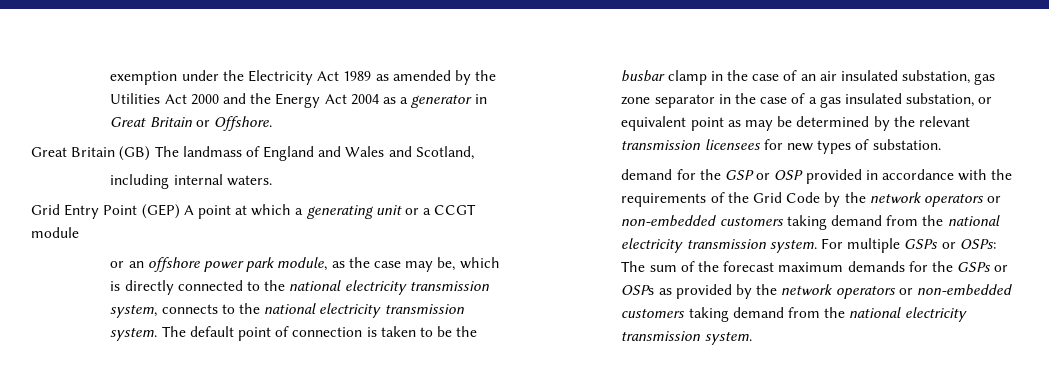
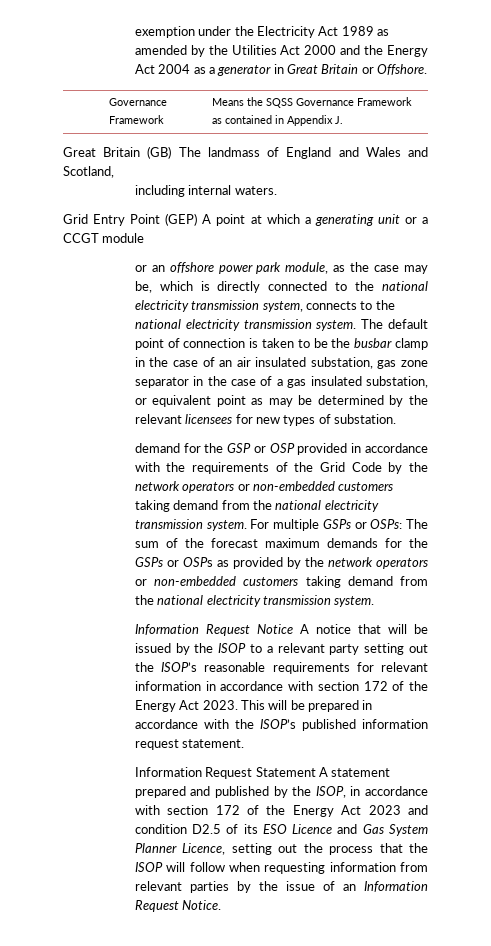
(273, 123) none -> [108,98,167,106] [108,115,164,124] [212,97,413,108] [212,115,344,126] // Governance Framework | Means the SQSS Governance Framework as contained in Appendix J.
[621,140,701,150] transmission -> (182, 419) none
(752, 338) none -> [134,624,428,636] [134,643,429,655] [134,662,428,674] [134,681,429,691] [134,700,373,712] [134,719,429,731] [134,739,245,750] [134,767,391,779] [134,786,428,798] [134,805,429,817] [134,824,429,836] [134,843,428,855] [134,862,428,874] [134,881,428,893] [134,900,222,912] // Information Request Notice A notice that will be issued by the ISOP to a relevant party setting out the ISOP’s reasonable requirements for relevant information in accordance with section 172 of the Energy Act 2023. This will be prepared in accordance with the ISOP’s published information request statement. // Information Request Statement A statement prepared and published by the ISOP, in accordance with section 172 of the Energy Act 2023 and condition D2.5 of its ESO Licence and Gas System Planner Licence, setting out the process that the ISOP will follow when requesting information from relevant parties by the issue of an Information Request Notice.

